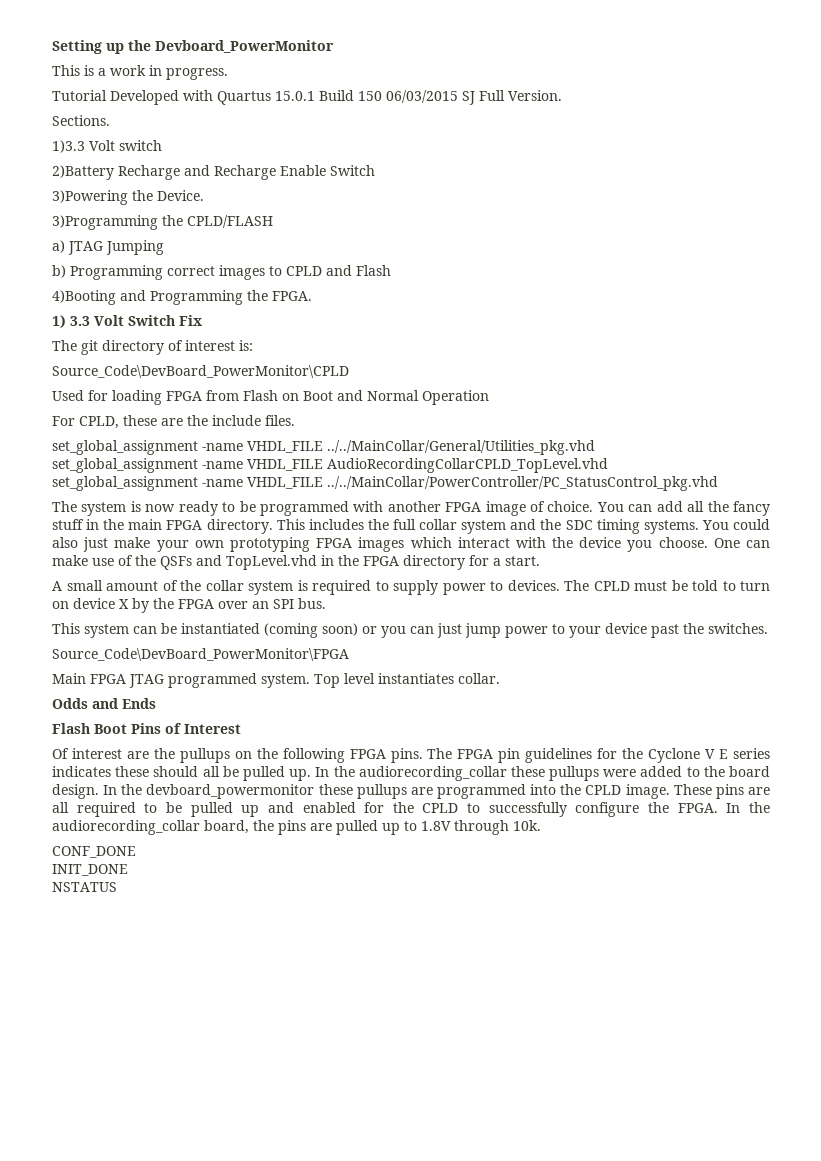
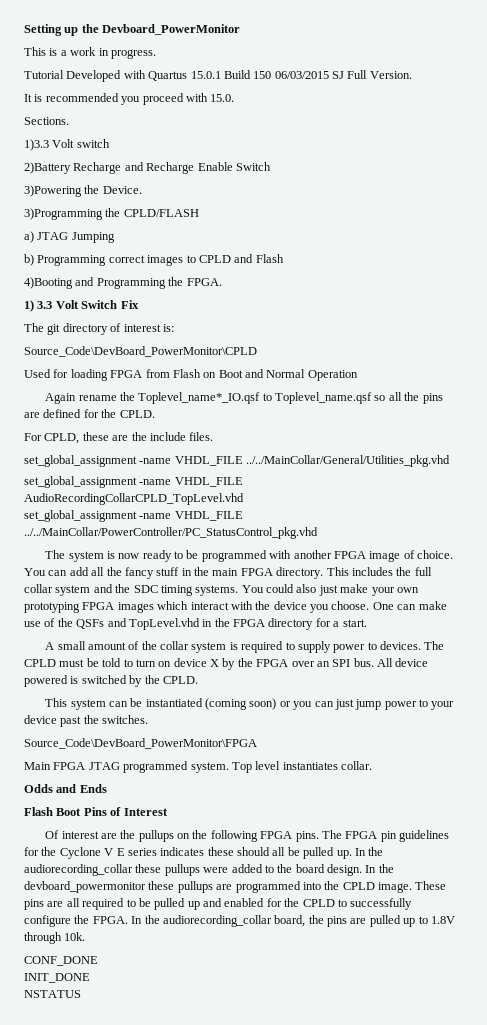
(562, 95) none -> [24,93,235,105] // It is recommended you proceed with 15.0.
(489, 397) none -> [45,392,443,404] [24,409,155,418] // Again rename the Toplevel_name*_IO.qsf to Toplevel_name.qsf so all the pins are defined for the CPLD.
(326, 603) none -> [377,658,429,667] [24,675,198,687] All device powered is switched by the CPLD.

